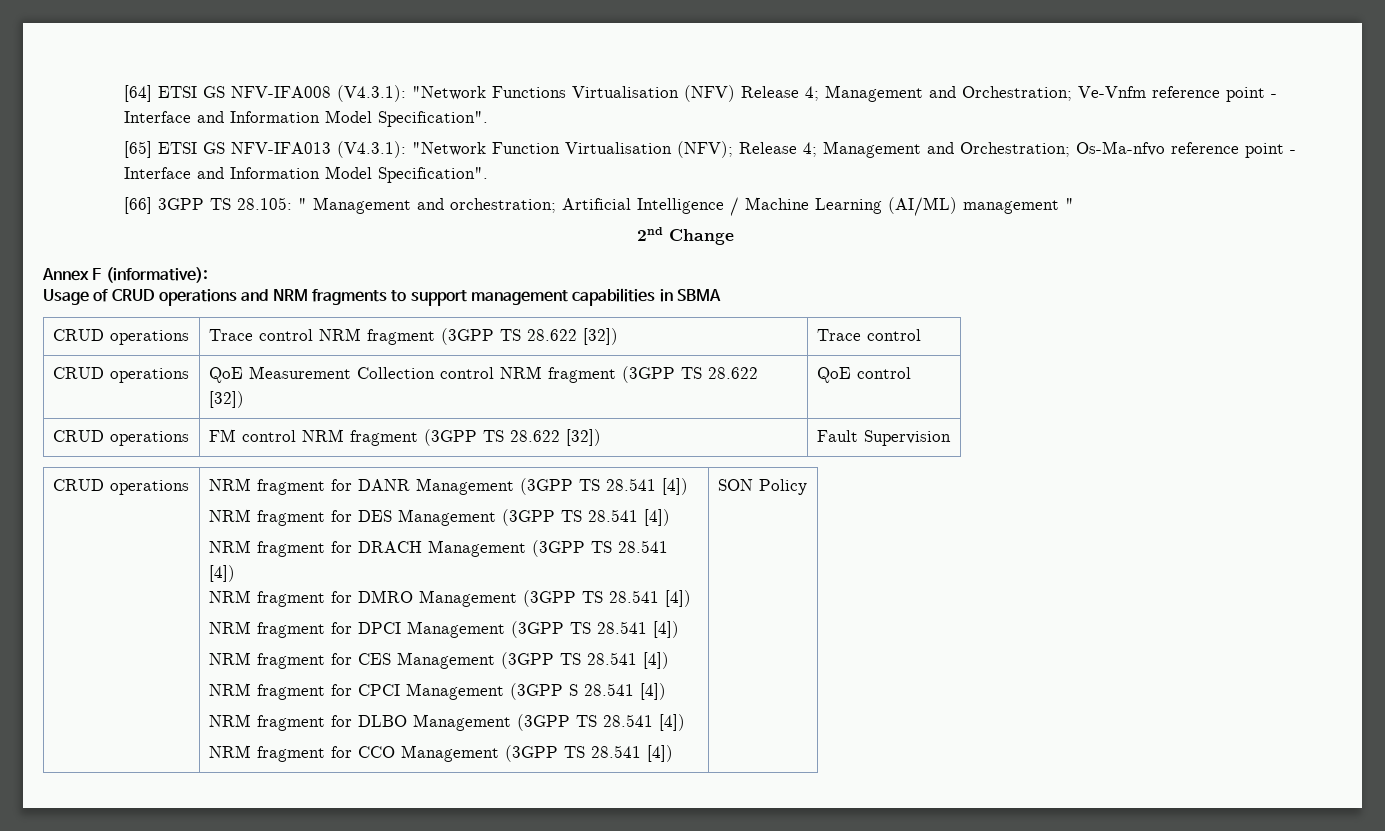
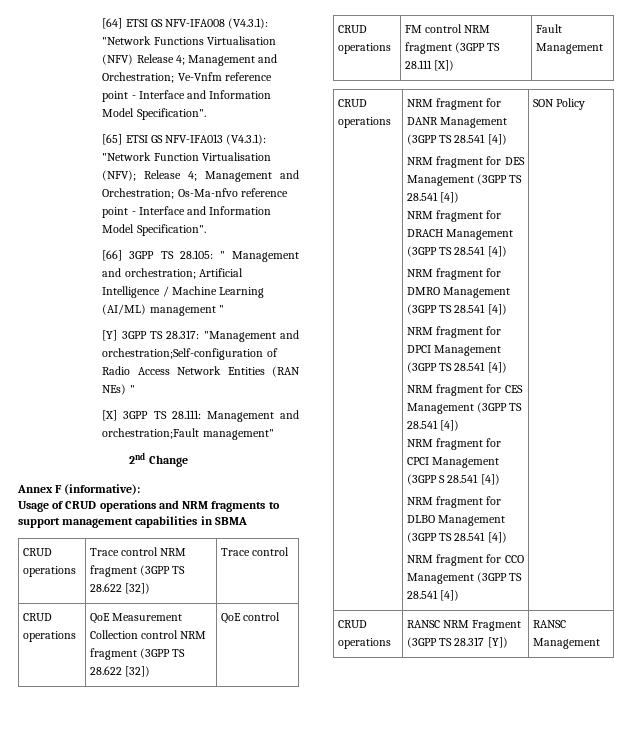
(1075, 204) none -> [102,330,299,342] [102,348,278,360] [102,366,300,377] [102,384,135,395] [102,410,299,422] [102,428,274,440] // [Y] 3GPP TS 28.317: "Management and orchestration;Self-configuration of Radio Access Network Entities (RAN NEs) " // [X] 3GPP TS 28.111: Management and orchestration;Fault management"
[509,429,601,446] 28.622 [32]) -> [404,60,455,71] 28.111 [X])
[863,430,951,446] Supervision -> [535,43,603,54] Management
(807, 487) none -> [337,620,367,628] [337,638,391,649] [406,620,522,631] [406,637,508,648] [532,620,566,628] [532,638,600,649] // CRUD operations | RANSC NRM Fragment (3GPP TS 28.317 [Y]) | RANSC Management

